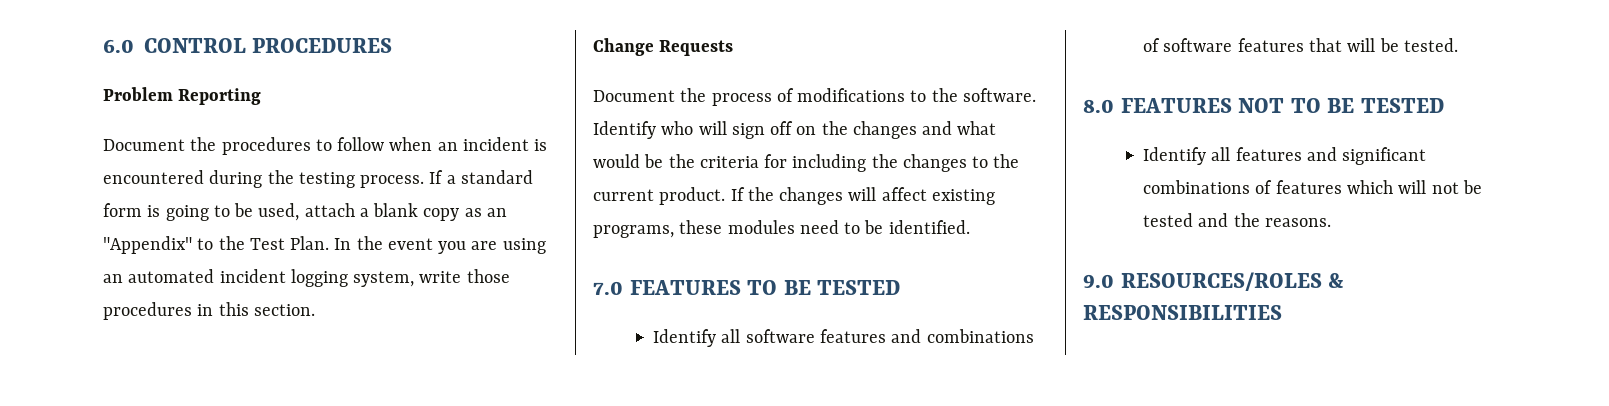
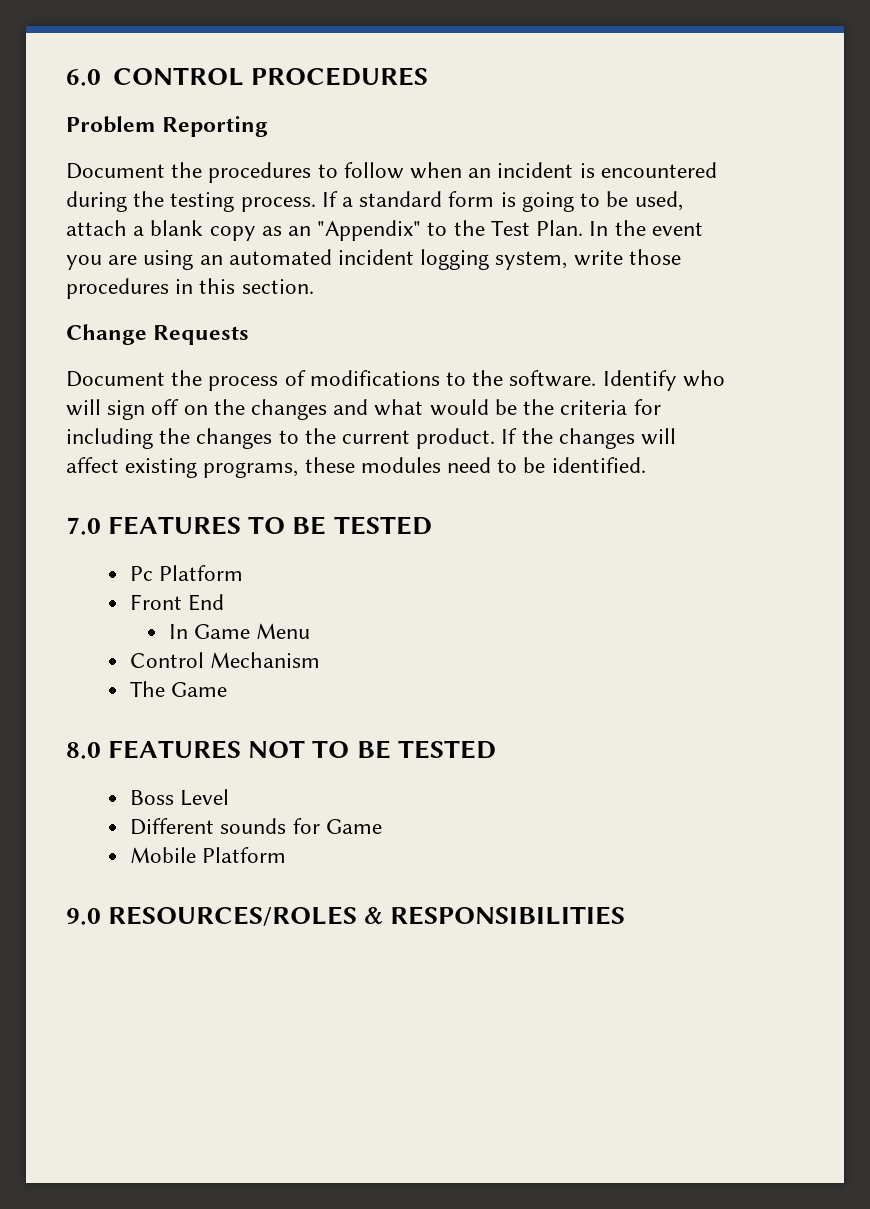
[653,329,1034,347] [1143,38,1458,52] Identify all software features and combinations of software features that will be tested. -> [130,565,244,581] [130,594,225,611] [168,623,311,639] [130,652,321,668] [130,681,228,697] Pc Platform // Front End // In Game Menu // Control Mechanism // The Game
[1143,147,1427,165] [1143,180,1482,194] [1143,213,1332,227] Identify all features and significant combinations of features which will not be tested and the reasons. -> [130,789,230,806] [130,818,382,835] [130,847,287,863] Boss Level // Different sounds for Game // Mobile Platform

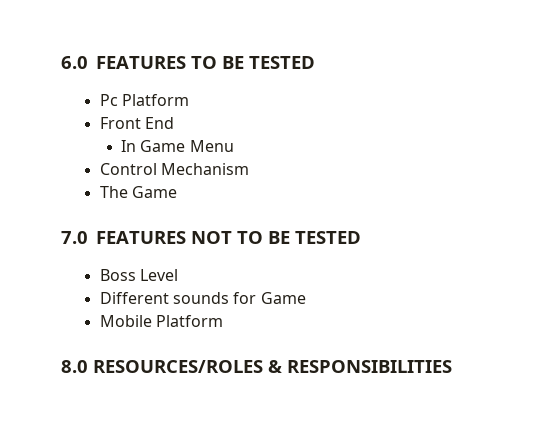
[112,67,428,86] [66,116,269,137] [66,162,717,183] [66,191,683,212] [66,220,703,241] [66,249,681,270] [66,278,314,299] [66,324,250,345] [66,370,725,391] [66,399,661,420] [66,428,677,449] [66,457,646,478] [66,517,101,535] CONTROL PROCEDURES // Problem Reporting // Document the procedures to follow when an incident is encountered during the testing process. If a standard form is going to be used, attach a blank copy as an "Appendix" to the Test Plan. In the event you are using an automated incident logging system, write those procedures in this section. // Change Requests // Document the process of modifications to the software. Identify who will sign off on the changes and what would be the criteria for including the changes to the current product. If the changes will affect existing programs, these modules need to be identified. // 7.0 -> (88, 62) none
[66,742,101,759] 8.0 -> [61,231,88,244] 7.0
[66,908,101,925] 9.0 -> [61,360,88,373] 8.0

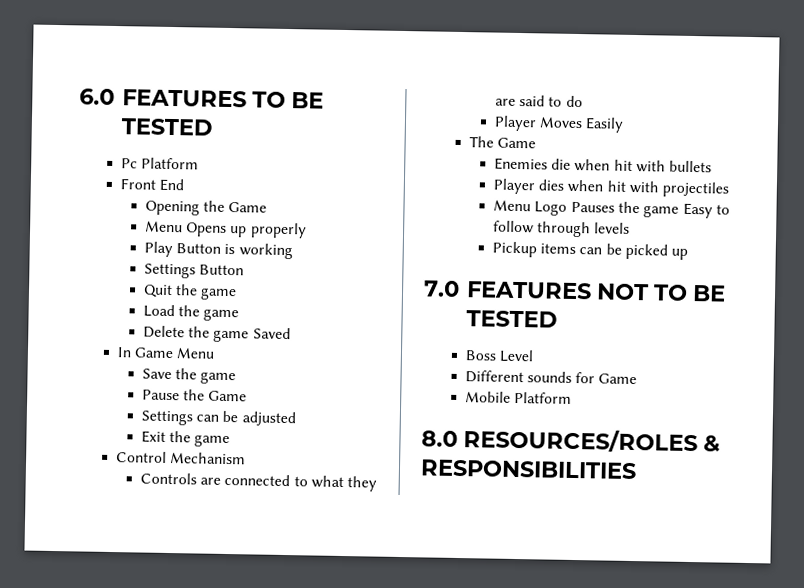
[120,140,234,152] [99,163,250,175] [99,186,178,198] In Game Menu // Control Mechanism // The Game -> [145,200,268,216] [145,220,307,239] [144,241,293,260] [144,263,245,279] [143,284,238,301] [143,304,240,322] [143,325,291,343] [116,347,215,359] [142,368,237,385] [142,389,248,402] [141,410,296,427] [141,430,231,448] [115,451,246,465] [140,472,377,492] [495,94,583,108] [494,115,625,133] [468,136,536,149] [494,157,712,173] [493,178,729,198] [493,199,730,219] [493,220,631,238] [492,241,688,260] Opening the Game // Menu Opens up properly // Play Button is working // Settings Button // Quit the game // Load the game // Delete the game Saved // In Game Menu // Save the game // Pause the Game // Settings can be adjusted // Exit the game // Control Mechanism // Controls are connected to what they are said to do // Player Moves Easily // The Game // Enemies die when hit with bullets // Player dies when hit with projectiles // Menu Logo Pauses the game Easy to follow through levels // Pickup items can be picked up

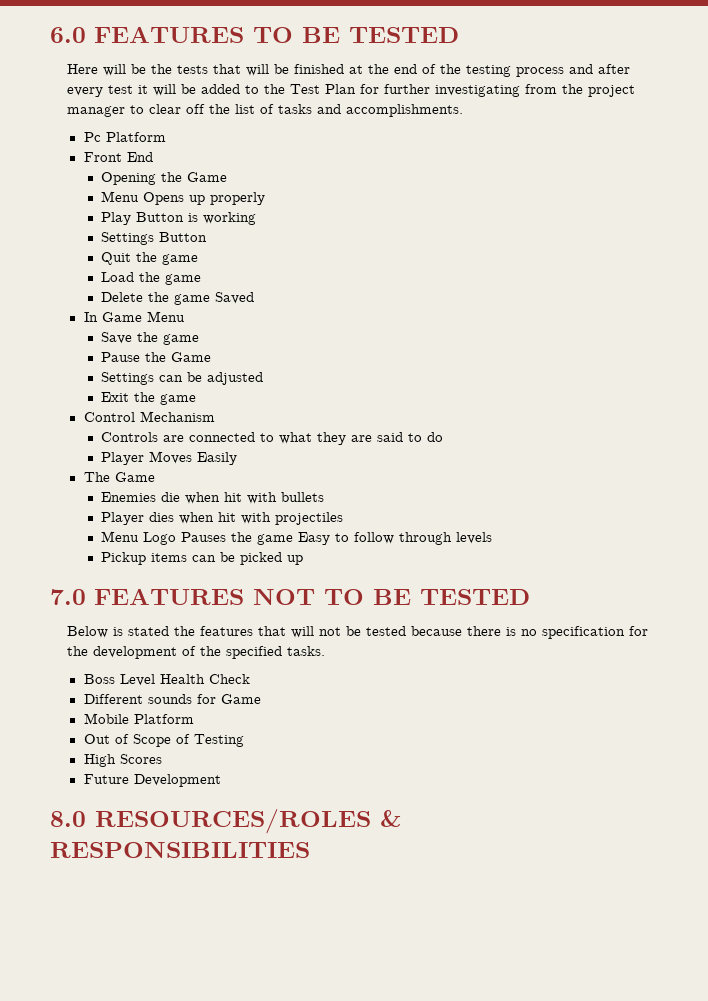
(213, 127) none -> [67,64,631,77] [67,84,636,97] [67,104,464,117] // Here will be the tests that will be finished at the end of the testing process and after every test it will be added to the Test Plan for further investigating from the project manager to clear off the list of tasks and accomplishments.
(558, 319) none -> [67,626,649,639] [67,646,326,659] // Below is stated the features that will not be tested because there is no specification for the development of the specified tasks.
(534, 356) none -> [159,674,250,684] Health Check
(572, 397) none -> [83,734,244,747] [83,754,162,767] [83,774,221,787] // Out of Scope of Testing // High Scores // Future Development

